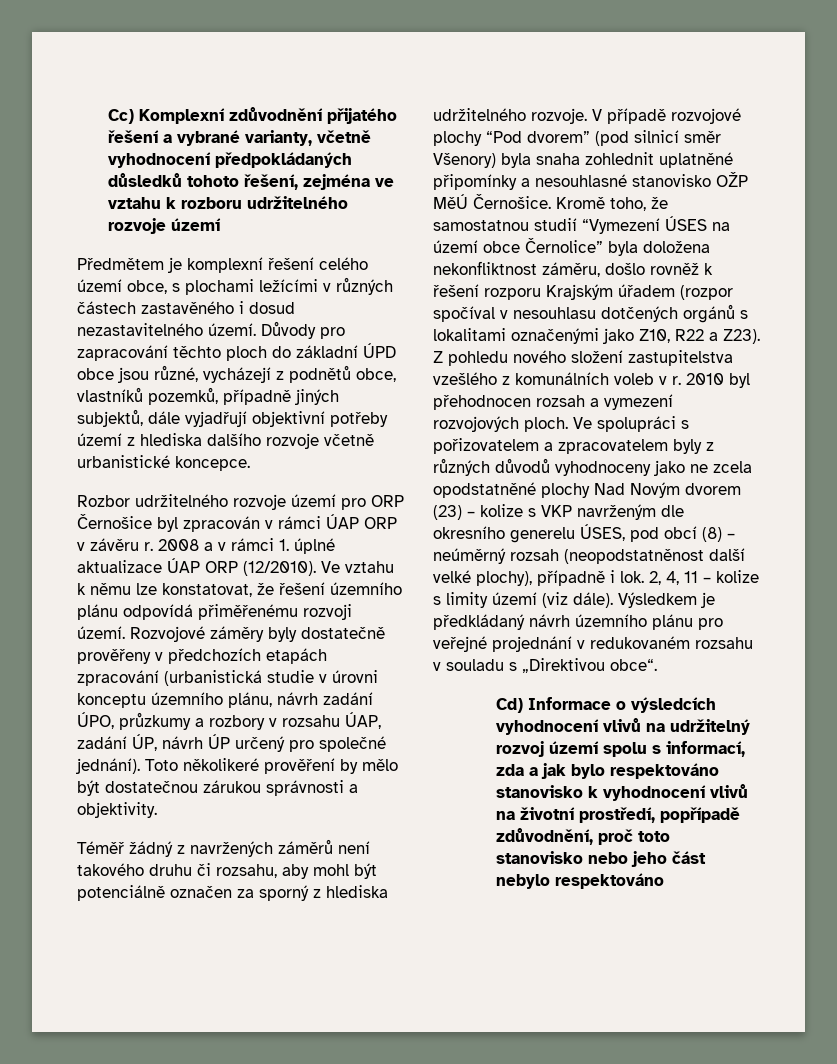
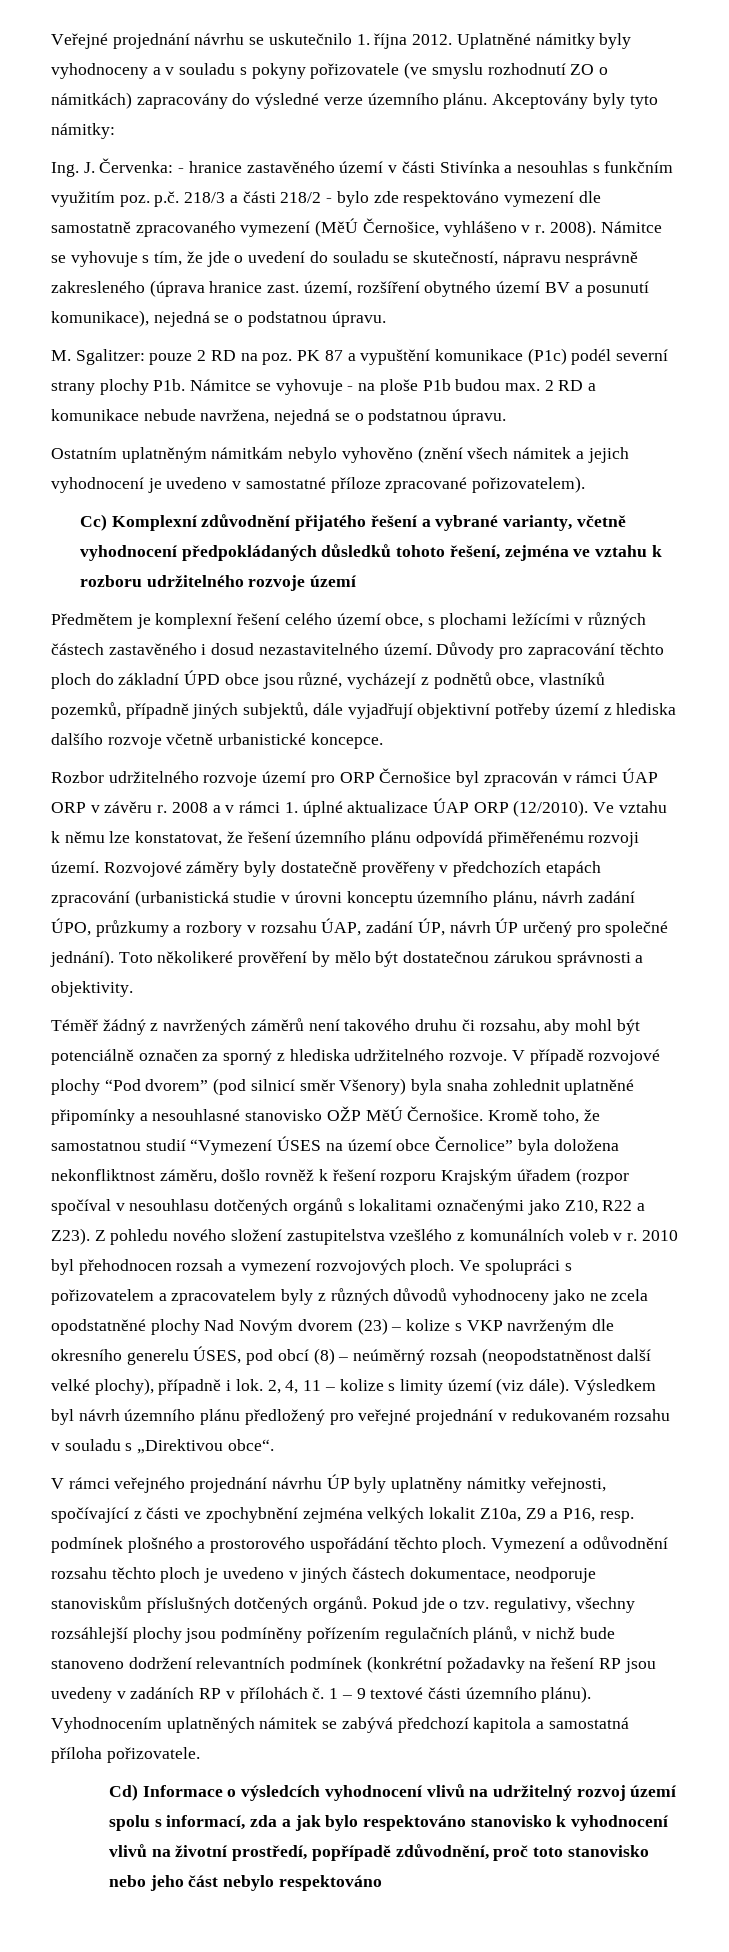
(108, 116) none -> [51,33,632,49] [51,62,608,79] [51,92,658,109] [51,123,115,139] [51,158,674,177] [51,191,601,207] [51,218,662,237] [51,251,639,267] [51,280,650,297] [51,310,386,327] [51,348,669,365] [51,379,597,395] [51,409,507,425] [51,446,629,463] [51,476,586,493] Veřejné projednání návrhu se uskutečnilo 1. října 2012. Uplatněné námitky byly vyhodnoceny a v souladu s pokyny pořizovatele (ve smyslu rozhodnutí ZO o námitkách) zapracovány do výsledné verze územního plánu. Akceptovány byly tyto námitky: // Ing. J. Červenka: - hranice zastavěného území v části Stivínka a nesouhlas s funkčním využitím poz. p.č. 218/3 a části 218/2 - bylo zde respektováno vymezení dle samostatně zpracovaného vymezení (MěÚ Černošice, vyhlášeno v r. 2008). Námitce se vyhovuje s tím, že jde o uvedení do souladu se skutečností, nápravu nesprávně zakresleného (úprava hranice zast. území, rozšíření obytného území BV a posunutí komunikace), nejedná se o podstatnou úpravu. // M. Sgalitzer: pouze 2 RD na poz. PK 87 a vypuštění komunikace (P1c) podél severní strany plochy P1b. Námitce se vyhovuje - na ploše P1b budou max. 2 RD a komunikace nebude navržena, nejedná se o podstatnou úpravu. // Ostatním uplatněným námitkám nebylo vyhověno (znění všech námitek a jejich vyhodnocení je uvedeno v samostatné příloze zpracované pořizovatelem). //
[701,592,715,608] [433,614,525,630] je předkládaný -> [51,1409,74,1425] byl
(693, 622) none -> [244,1409,325,1425] předložený
(657, 665) none -> [51,1474,606,1493] [51,1507,634,1523] [51,1536,668,1553] [51,1567,596,1583] [51,1596,635,1613] [51,1626,615,1643] [51,1656,656,1673] [51,1686,592,1703] [51,1717,629,1733] [51,1747,200,1763] // V rámci veřejného projednání návrhu ÚP byly uplatněny námitky veřejnosti, spočívající z části ve zpochybnění zejména velkých lokalit Z10a, Z9 a P16, resp. podmínek plošného a prostorového uspořádání těchto ploch. Vymezení a odůvodnění rozsahu těchto ploch je uvedeno v jiných částech dokumentace, neodporuje stanoviskům příslušných dotčených orgánů. Pokud jde o tzv. regulativy, všechny rozsáhlejší plochy jsou podmíněny pořízením regulačních plánů, v nichž bude stanoveno dodržení relevantních podmínek (konkrétní požadavky na řešení RP jsou uvedeny v zadáních RP v přílohách č. 1 – 9 textové části územního plánu). Vyhodnocením uplatněných námitek se zabývá předchozí kapitola a samostatná příloha pořizovatele.

